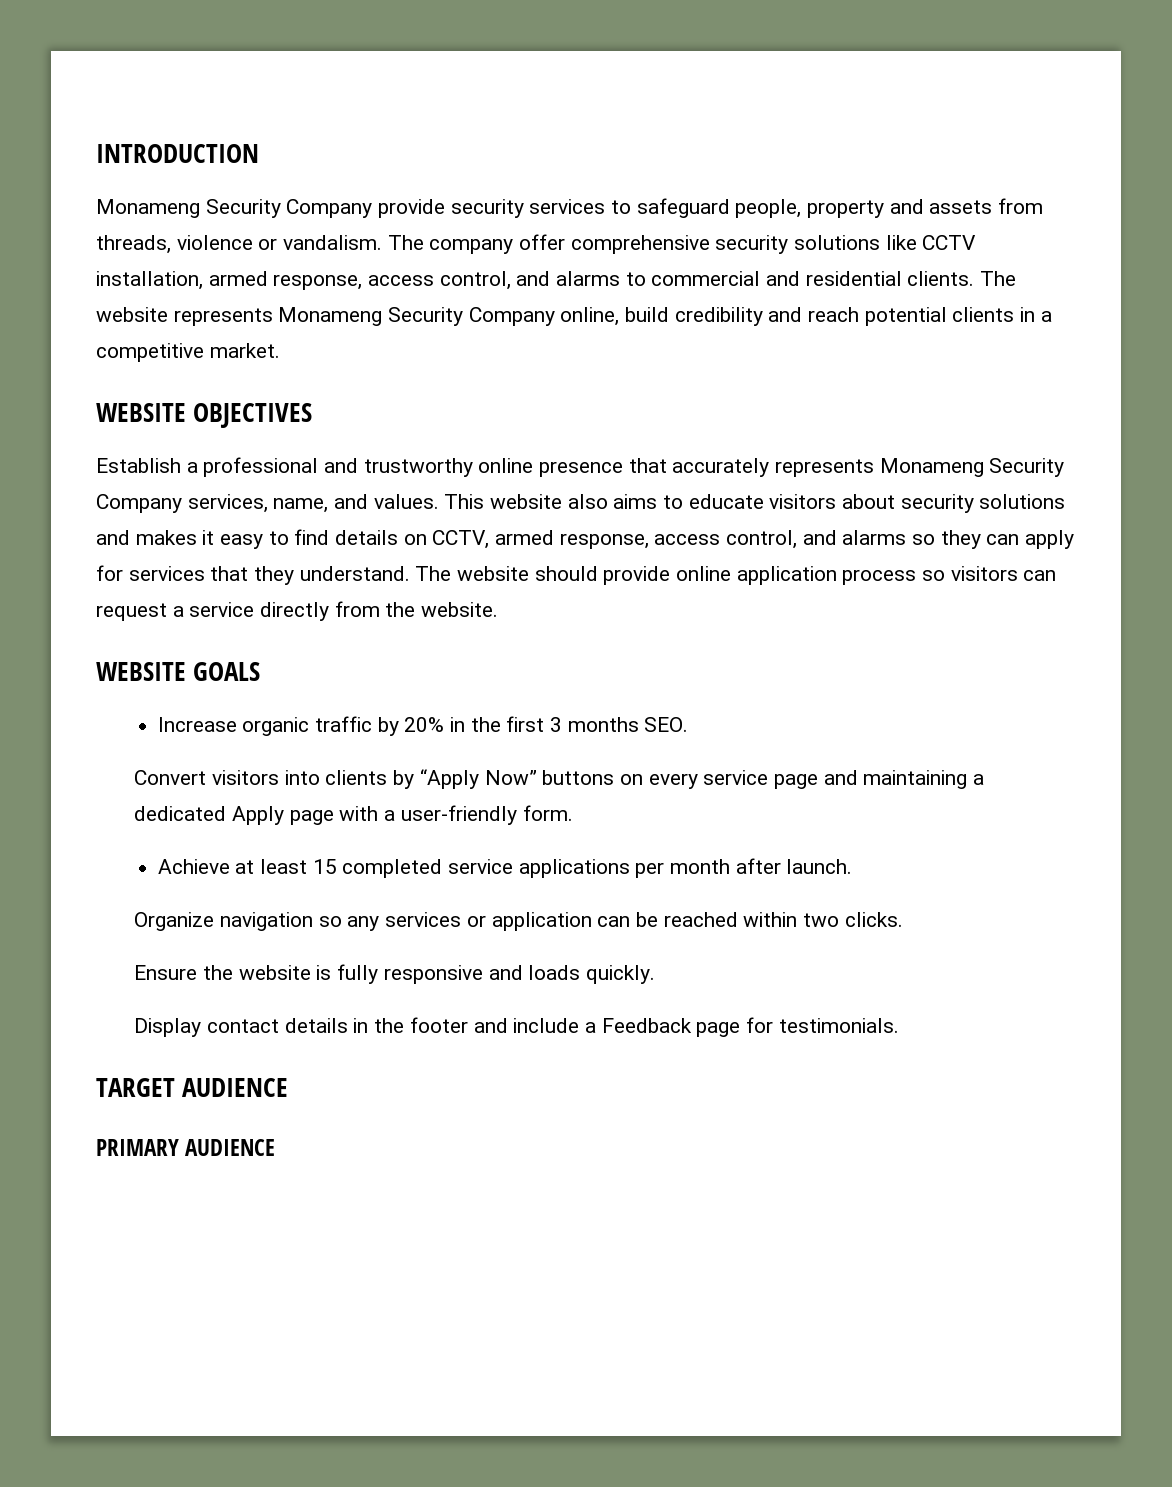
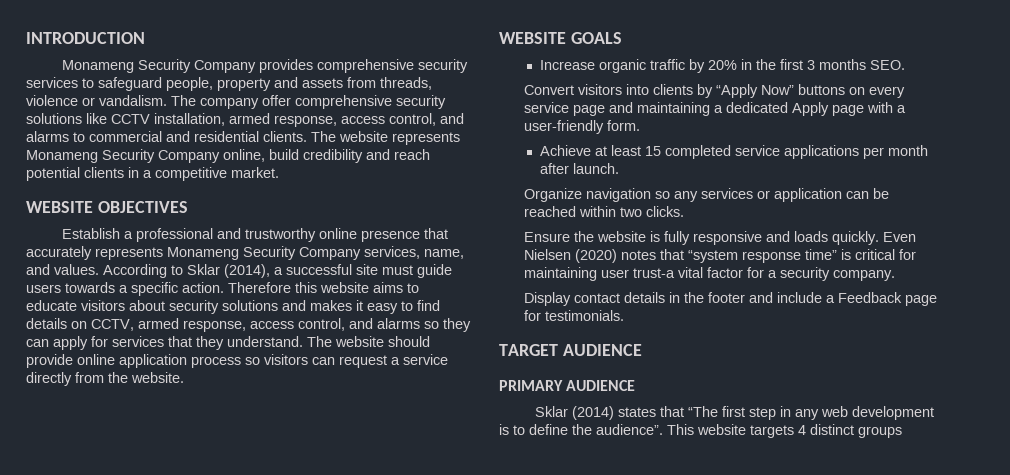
[378,199,446,218] provide -> [259,59,415,73] provides comprehensive
[444,494,608,509] This website also -> [103,264,452,278] [26,282,369,296] According to Sklar (2014), a successful site must guide users towards a specific action. Therefore this website
(655, 974) none -> [882,232,916,242] [523,249,916,263] [523,267,895,281] Even Nielsen (2020) notes that “system response time” is critical for maintaining user trust-a vital factor for a security company.
(276, 1147) none -> [535,406,935,420] [499,424,902,438] // Sklar (2014) states that “The first step in any web development is to define the audience”. This website targets 4 distinct groups

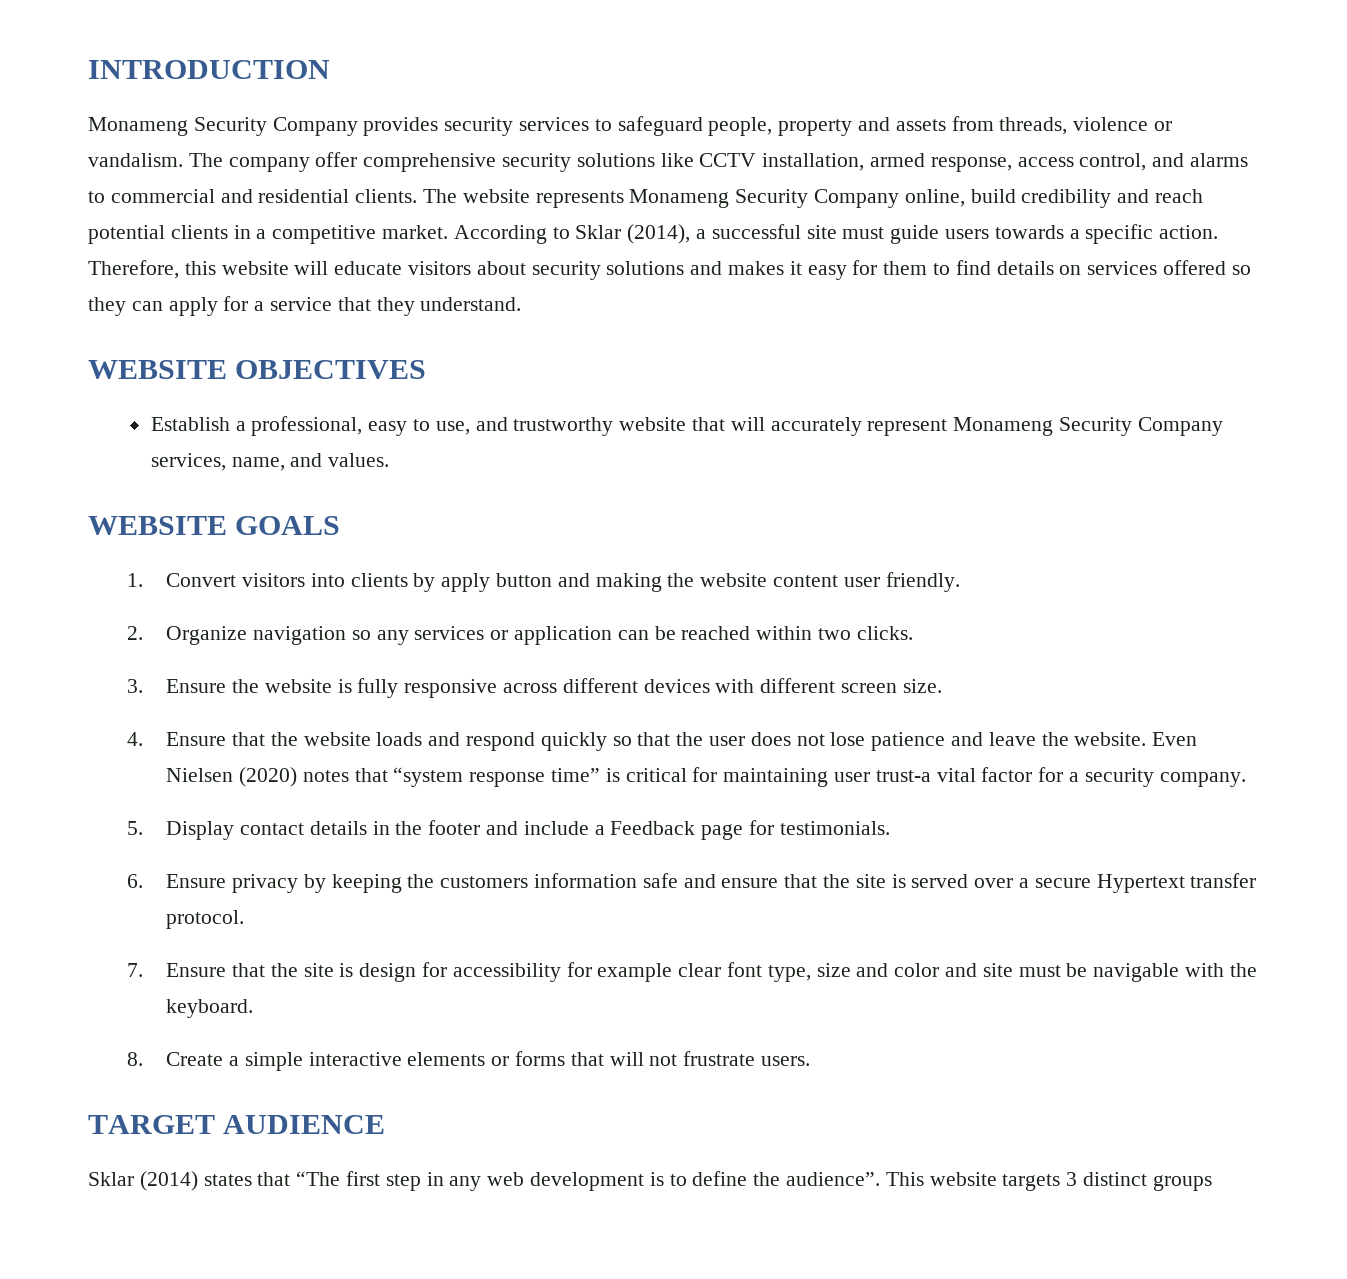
[317,59,415,73] comprehensive -> (439, 126) none
[26,201,188,213] [62,228,449,242] [26,246,464,260] [26,264,99,275] // WEBSITE OBJECTIVES // Establish a professional and trustworthy online presence that accurately represents Monameng Security Company services, name, and values. -> (449, 232) none
[228,282,291,293] Therefore -> [88,260,179,279] Therefore,
[373,282,419,293] aims to -> [294,261,329,275] will
(398, 308) none -> [852,260,928,275] for them
[91,318,420,332] CCTV, armed response, access control, and alarms -> [1087,260,1227,275] services offered
[112,336,164,347] services -> [254,297,333,311] a service
[307,336,430,347] [26,354,448,368] [26,372,184,386] [499,32,622,44] [539,59,905,73] The website should provide online application process so visitors can request a service directly from the website. // WEBSITE GOALS // Increase organic traffic by 20% in the first 3 months SEO. // -> [88,360,427,379] [150,416,1223,436] [150,453,390,471] [88,516,341,535] [127,573,144,587] // WEBSITE OBJECTIVES // Establish a professional, easy to use, and trustworthy website that will accurately represent Monameng Security Company services, name, and values. // WEBSITE GOALS // 1.
[715,84,905,98] [523,102,906,116] [523,120,640,134] [539,145,928,159] [539,163,619,174] “Apply Now” buttons on every service page and maintaining a dedicated Apply page with a user-friendly form. // Achieve at least 15 completed service applications per month after launch. // -> [441,572,960,592] [127,626,144,640] apply button and making the website content user friendly. // 2.
(684, 211) none -> [127,679,144,693] 3.
[765,231,879,245] and loads quickly. -> [503,678,942,693] [127,732,1147,751] across different devices with different screen size. // 4. Ensure that the website loads and respond quickly so that the user does not lose patience and leave the website.
(895, 275) none -> [127,821,144,835] 5.
(624, 315) none -> [127,873,1257,893] [166,910,245,929] [127,962,1257,982] [166,999,254,1018] [127,1051,811,1071] // 6. Ensure privacy by keeping the customers information safe and ensure that the site is served over a secure Hypertext transfer protocol. // 7. Ensure that the site is design for accessibility for example clear font type, size and color and site must be navigable with the keyboard. // 8. Create a simple interactive elements or forms that will not frustrate users.
[499,380,636,391] // PRIMARY AUDIENCE -> (386, 1124) none
[798,425,806,435] 4 -> [1066,1172,1078,1186] 3

